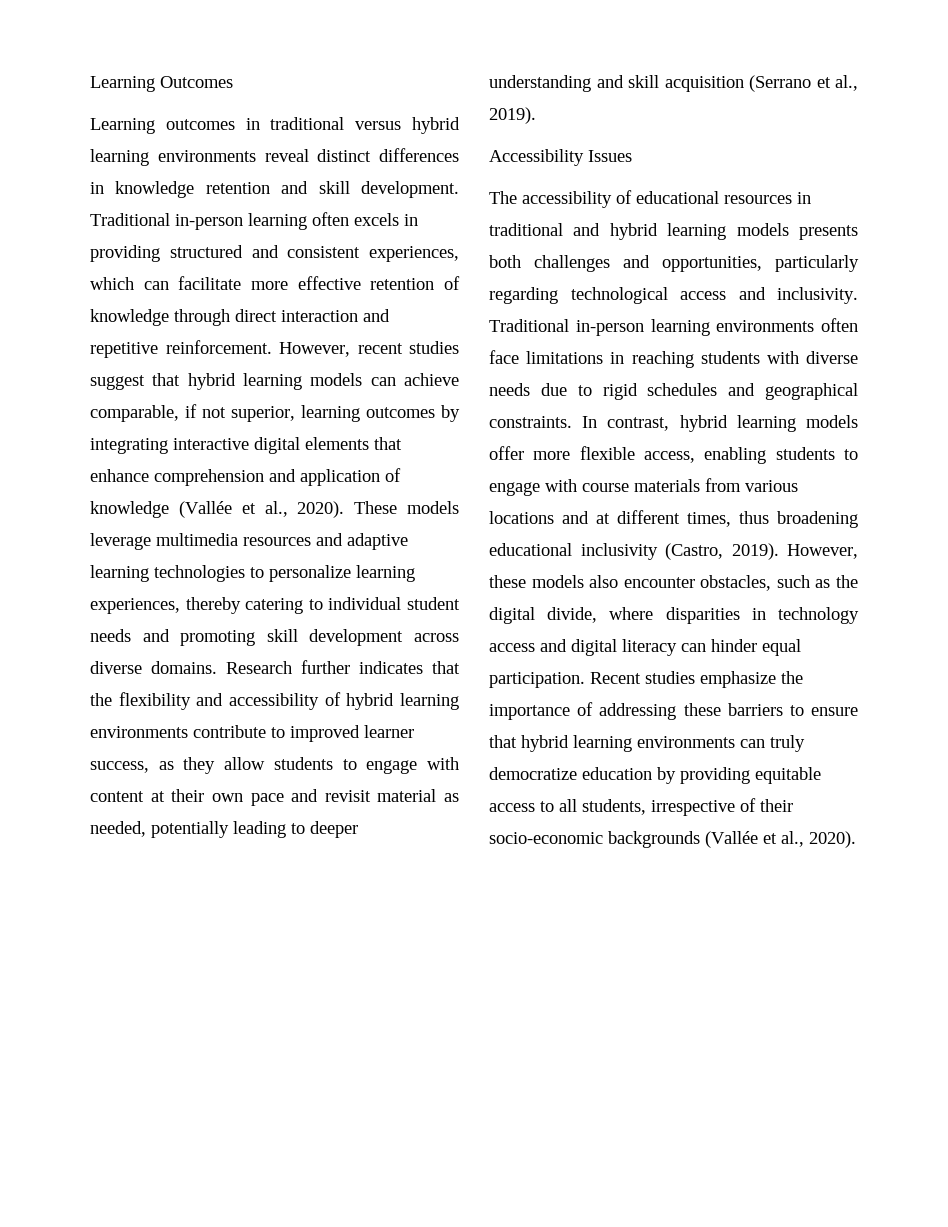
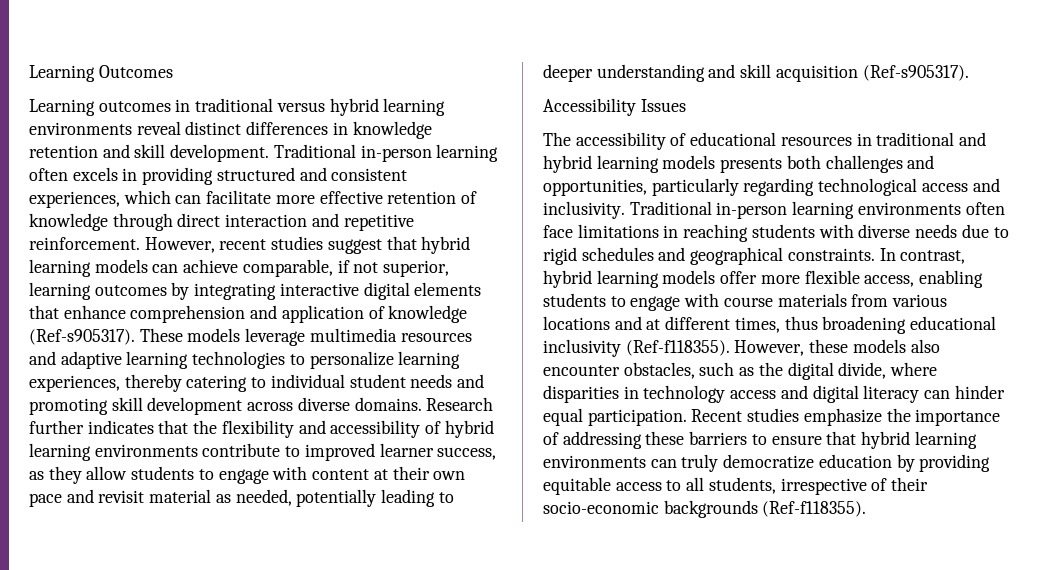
[178,501,345,518] (Vallée et al., 2020). -> [29,329,135,345] (Ref-s905317).
[749,75,858,92] [489,107,536,124] (Serrano et al., 2019). -> [862,65,969,81] (Ref-s905317).
[665,543,779,560] (Castro, 2019). -> [625,340,730,356] (Ref-f118355).
[705,831,856,848] (Vallée et al., 2020). -> [762,501,867,517] (Ref-f118355).

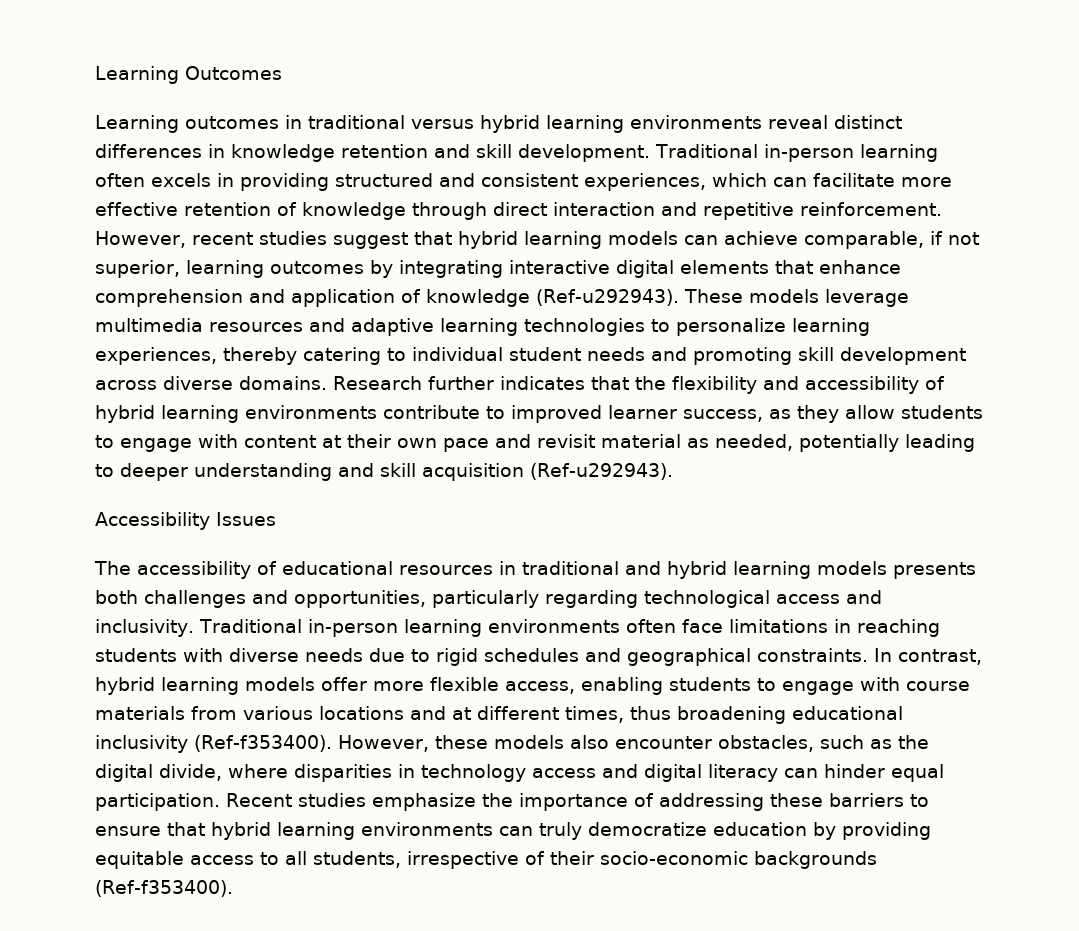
[29,329,135,345] (Ref-s905317). -> [536,289,679,306] (Ref-u292943).
[862,65,969,81] (Ref-s905317). -> [530,463,673,480] (Ref-u292943).
[625,340,730,356] (Ref-f118355). -> [194,735,332,752] (Ref-f353400).
[762,501,867,517] (Ref-f118355). -> [95,880,233,897] (Ref-f353400).

